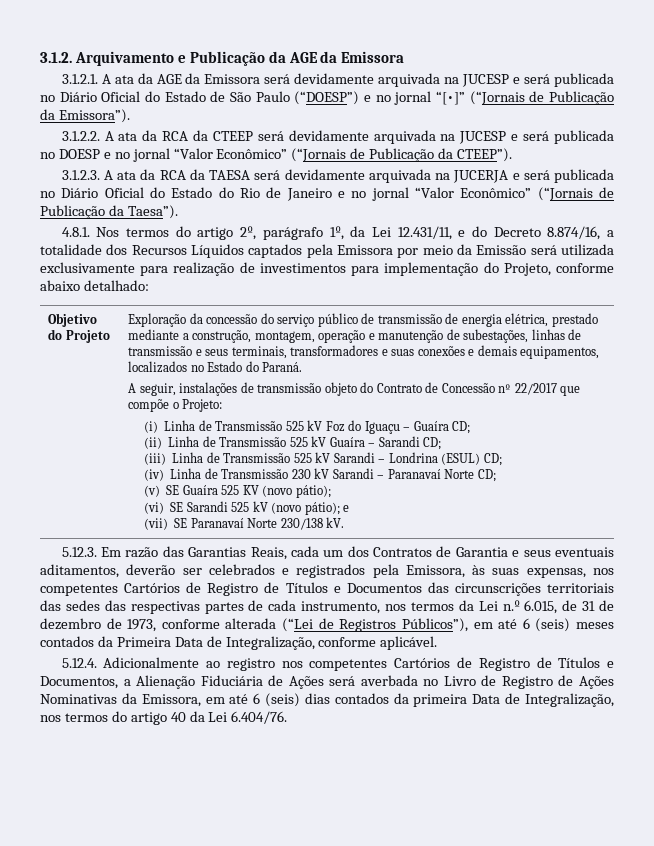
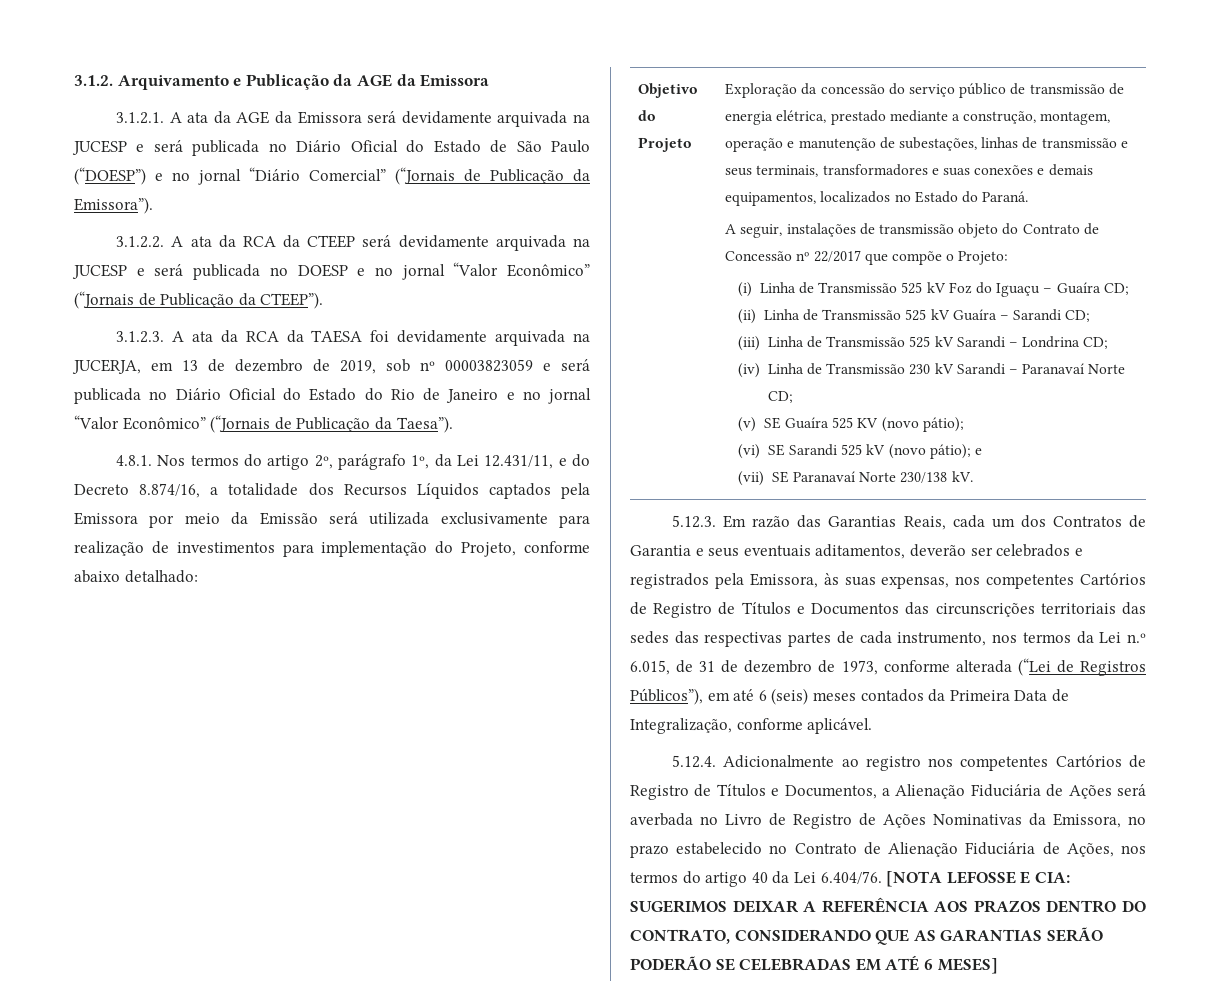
[436,91,466,105] “[•]” -> [249,167,386,181] “Diário Comercial”
[254,169,509,183] será devidamente arquivada na JUCERJA -> [370,330,590,346] [72,359,533,374] foi devidamente arquivada na JUCERJA, em 13 de dezembro de 2019, sob nº 00003823059
[441,453,481,465] (ESUL) -> (1081, 342) none
[205,693,615,707] em até 6 (seis) dias contados da primeira Data de Integralização, -> [1128,816,1146,825] [630,842,1114,858] no prazo estabelecido no Contrato de Alienação Fiduciária de Ações,
(288, 717) none -> [886,871,1070,887] [630,897,1146,913] [630,927,1103,945] [630,955,998,974] [NOTA LEFOSSE E CIA: SUGERIMOS DEIXAR A REFERÊNCIA AOS PRAZOS DENTRO DO CONTRATO, CONSIDERANDO QUE AS GARANTIAS SERÃO PODERÃO SE CELEBRADAS EM ATÉ 6 MESES]

